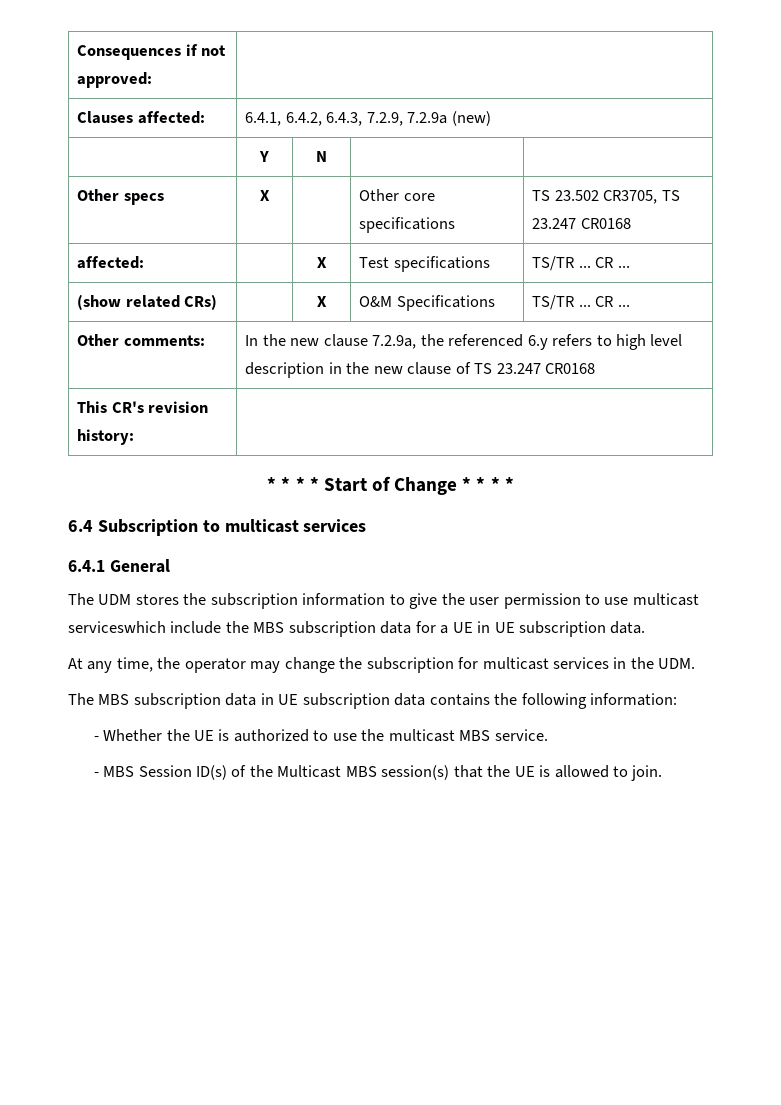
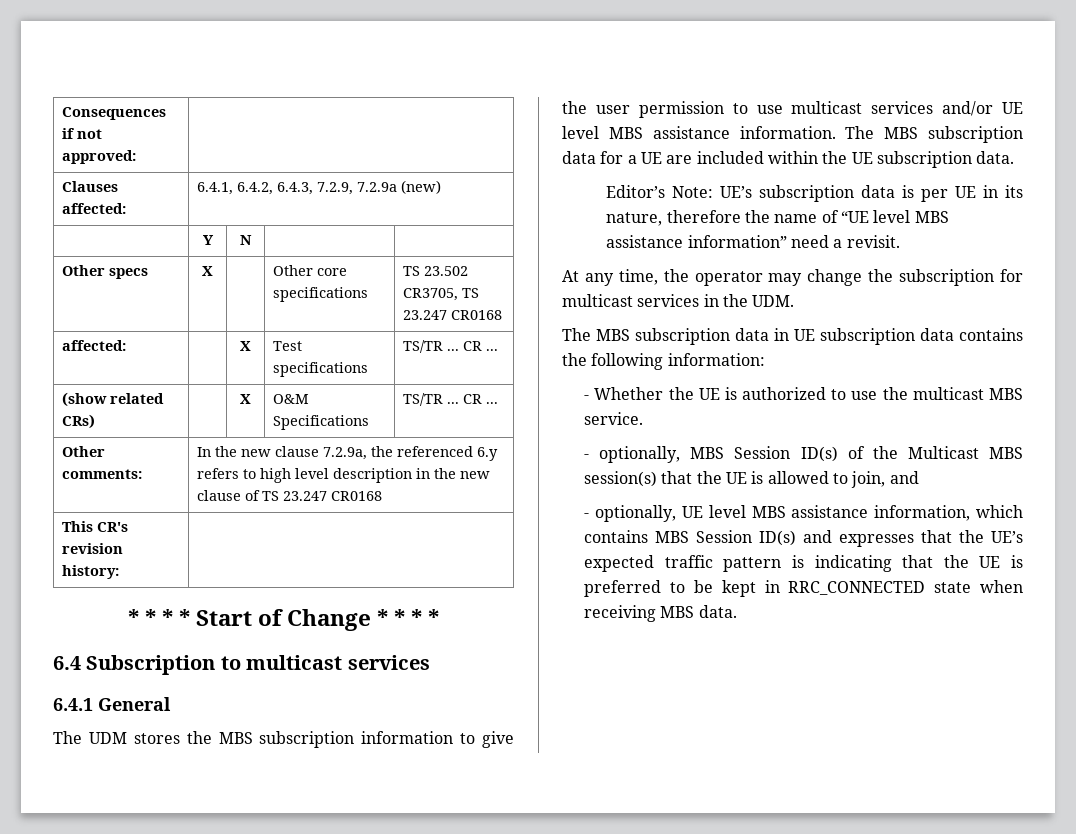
(207, 599) none -> [218,732,253,744] MBS
[68,621,249,634] serviceswhich include the -> [871,101,1023,116] [562,126,875,139] services and/or UE level MBS assistance information. The
[477,621,491,633] in -> [666,151,848,164] are included within the
(646, 627) none -> [606,185,1024,202] [606,210,949,226] [606,235,900,248] // Editor’s Note: UE’s subscription data is per UE in its nature, therefore the name of “UE level MBS assistance information” need a revisit.
(99, 774) none -> [599,446,681,463] optionally,
[631,765,663,781] join. -> [851,471,919,488] [584,505,1023,522] [584,530,1023,547] [584,555,1023,572] [584,580,1023,597] [584,605,737,622] join, and // - optionally, UE level MBS assistance information, which contains MBS Session ID(s) and expresses that the UE’s expected traffic pattern is indicating that the UE is preferred to be kept in RRC_CONNECTED state when receiving MBS data.

